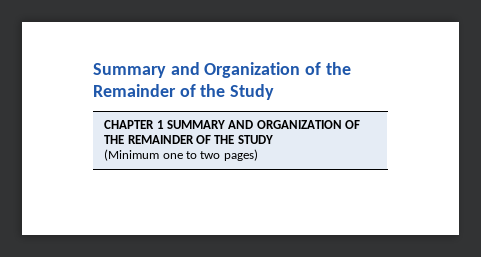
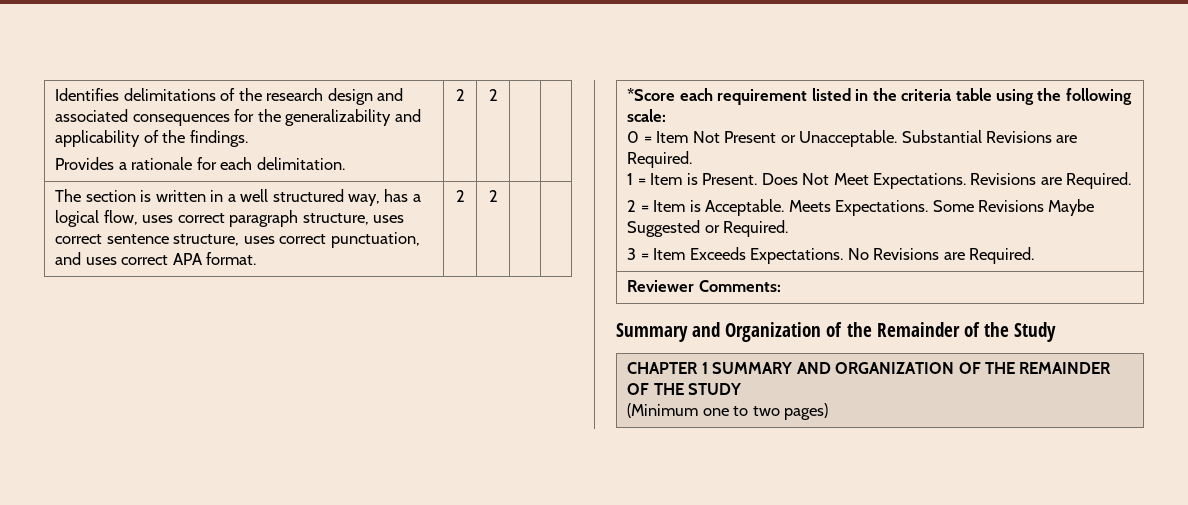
(93, 70) none -> [55,88,404,105] [55,109,421,126] [55,130,248,147] [55,157,345,170] [455,89,465,101] [488,89,498,101] [55,189,421,206] [55,210,405,227] [55,232,420,248] [55,252,257,265] [455,190,465,202] [488,190,498,202] [627,88,1132,105] [627,109,667,122] [627,130,1078,147] [627,151,693,168] [627,172,1132,189] [627,199,1095,216] [627,220,789,237] [627,247,1034,264] [627,280,781,292] Identifies delimitations of the research design and associated consequences for the generalizability and applicability of the findings. // Provides a rationale for each delimitation. | 2 | 2 | | // The section is written in a well structured way, has a logical flow, uses correct paragraph structure, uses correct sentence structure, uses correct punctuation, and uses correct APA format. | 2 | 2 | | // *Score each requirement listed in the criteria table using the following scale: // 0 = Item Not Present or Unacceptable. Substantial Revisions are Required. // 1 = Item is Present. Does Not Meet Expectations. Revisions are Required. // 2 = Item is Acceptable. Meets Expectations. Some Revisions Maybe Suggested or Required. // 3 = Item Exceeds Expectations. No Revisions are Required. // Reviewer Comments: //

